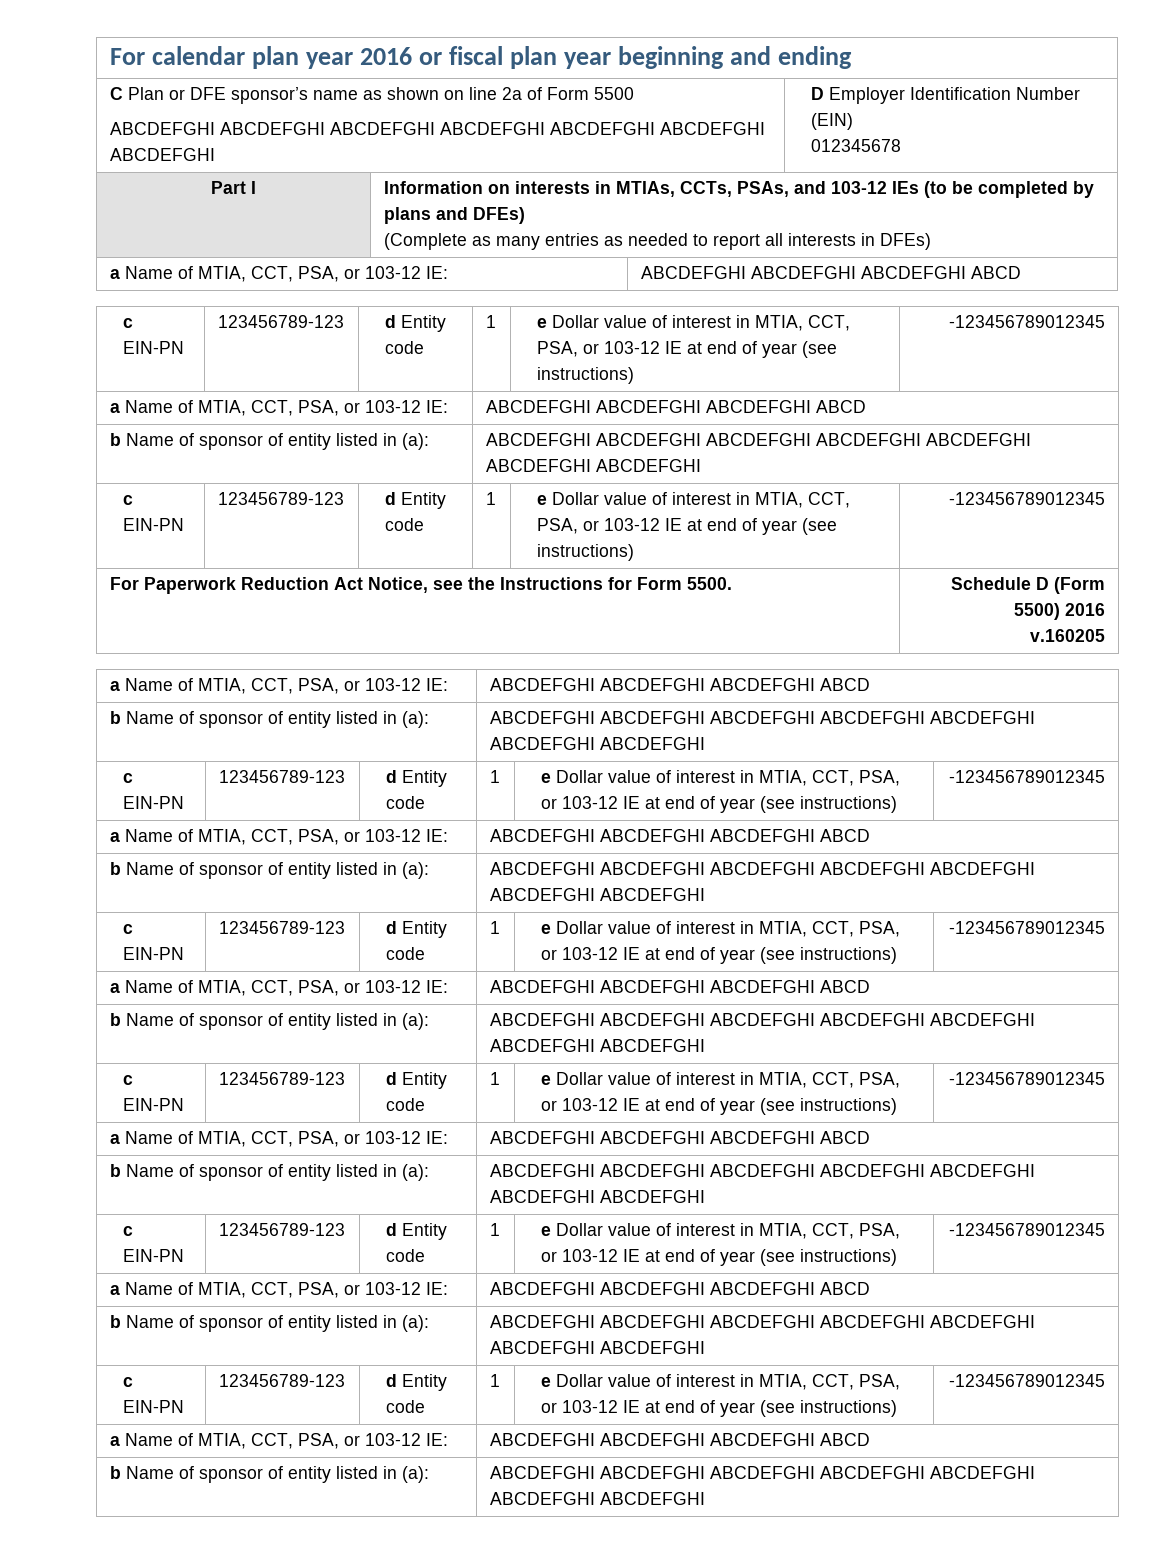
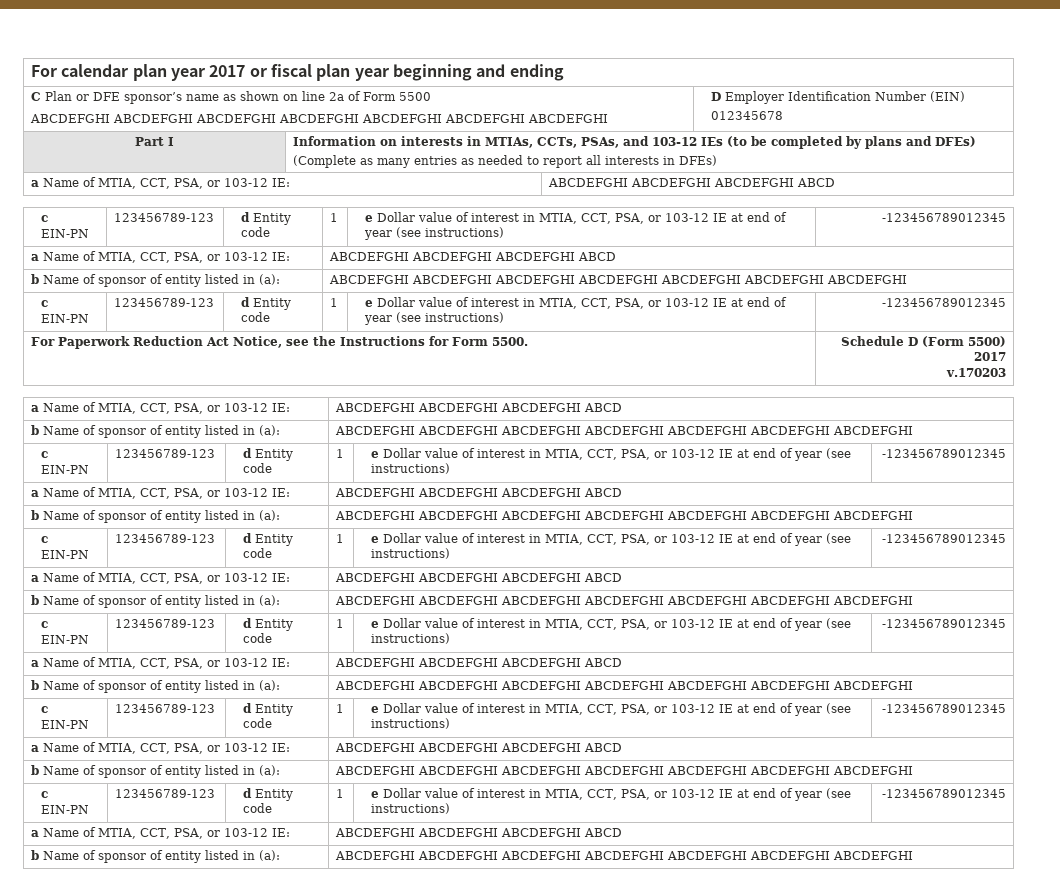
[359,47,412,65] 2016 -> [209,65,246,77] 2017
[1065,603,1106,616] [1030,629,1106,642] 2016 // v.160205 -> [973,352,1006,361] [945,368,1006,377] 2017 // v.170203

